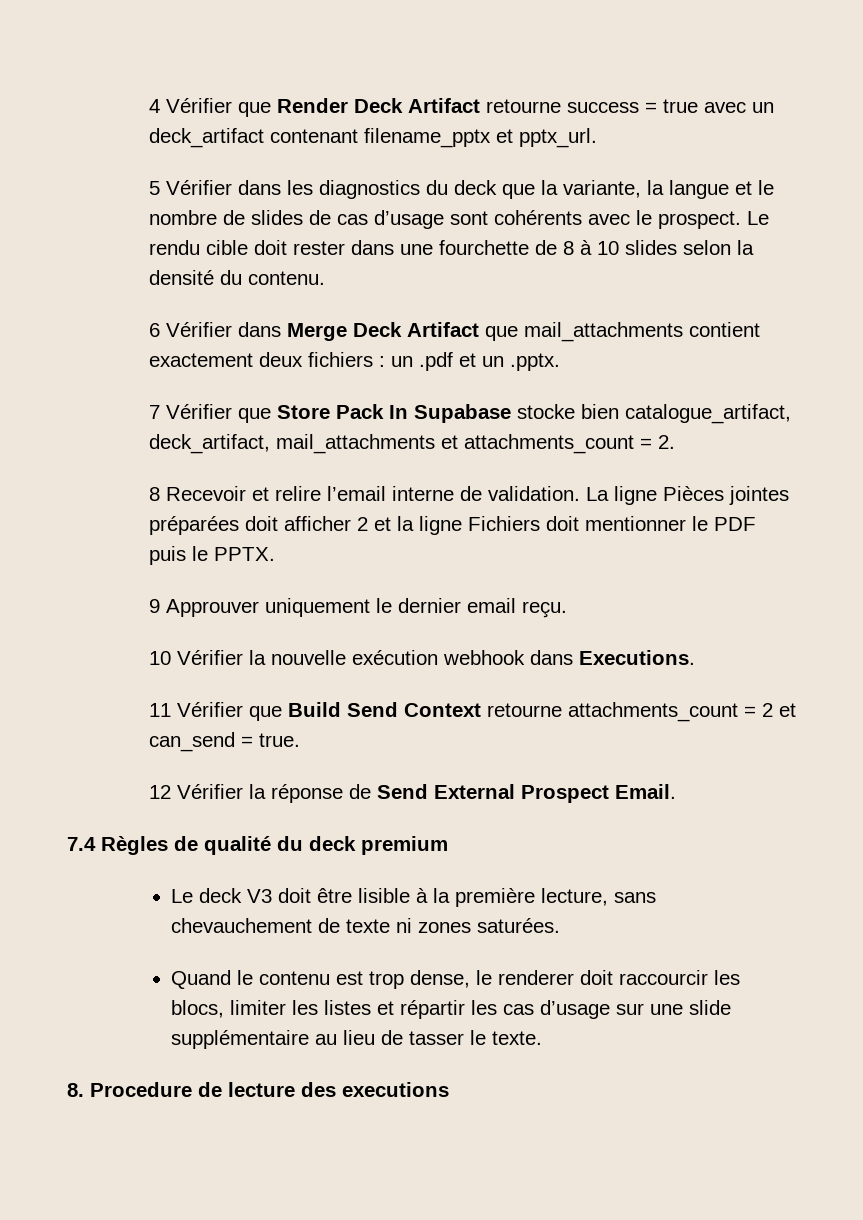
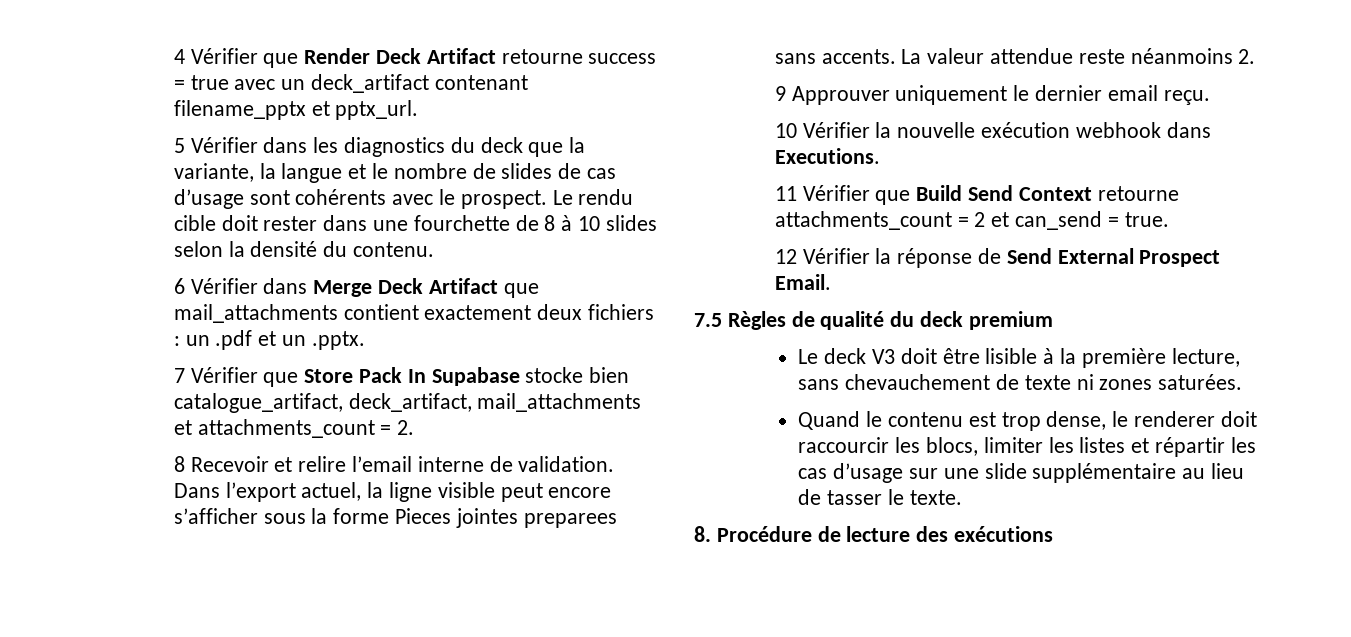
[585,486,789,505] [148,516,756,535] [148,546,275,565] La ligne Pièces jointes préparées doit afficher 2 et la ligne Fichiers doit mentionner le PDF puis le PPTX. -> [173,482,612,502] [173,508,617,528] [774,48,1256,64] Dans l’export actuel, la ligne visible peut encore s’afficher sous la forme Pieces jointes preparees sans accents. La valeur attendue reste néanmoins 2.
[67,837,96,851] 7.4 -> [694,313,722,327] 7.5
[90,1082,192,1097] Procedure -> [716,526,812,542] Procédure
[342,1082,449,1097] executions -> [954,526,1054,542] exécutions

